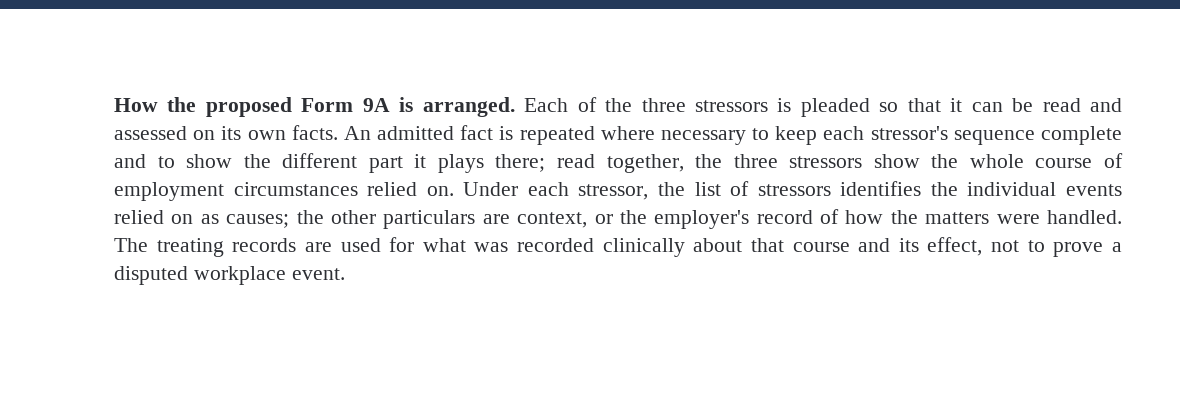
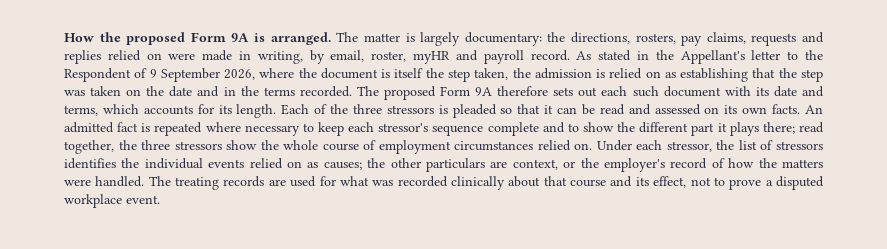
(515, 107) none -> [336,32,824,46] [64,50,824,64] [64,68,823,82] [64,86,824,100] [64,104,277,118] The matter is largely documentary: the directions, rosters, pay claims, requests and replies relied on were made in writing, by email, roster, myHR and payroll record. As stated in the Appellant's letter to the Respondent of 9 September 2026, where the document is itself the step taken, the admission is relied on as establishing that the step was taken on the date and in the terms recorded. The proposed Form 9A therefore sets out each such document with its date and terms, which accounts for its length.

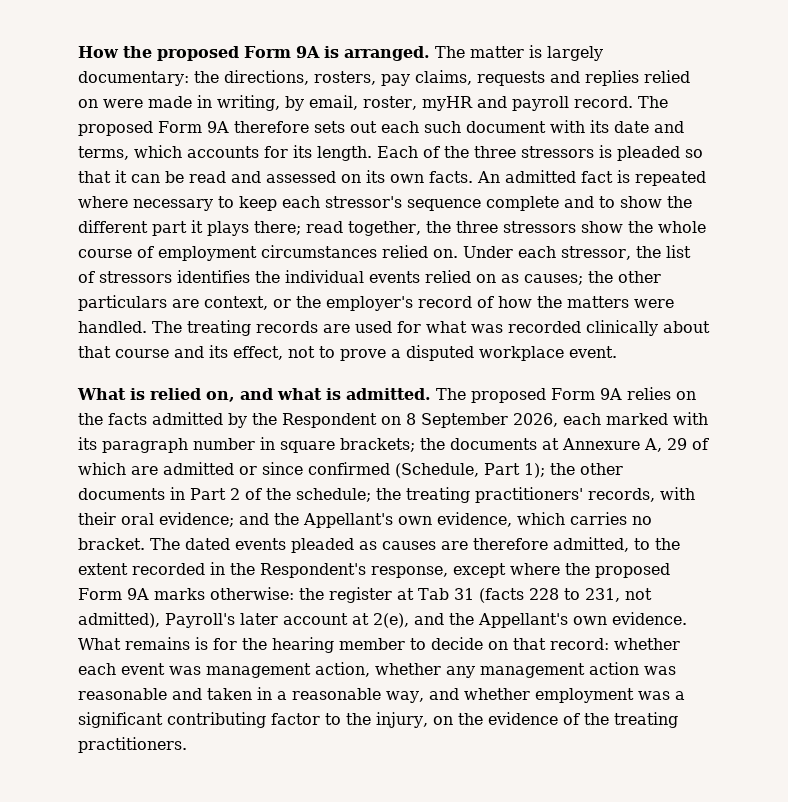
[576,50,824,64] [64,68,823,82] [64,86,352,97] As stated in the Appellant's letter to the Respondent of 9 September 2026, where the document is itself the step taken, the admission is relied on as establishing that the step was taken on the date and in the terms recorded. -> (633, 102) none
(160, 199) none -> [77,387,696,403] [78,412,708,428] [78,437,709,453] [78,462,623,478] [78,487,695,503] [78,512,652,528] [78,537,680,553] [78,562,670,578] [78,587,652,603] [78,612,687,628] [78,637,680,653] [78,662,676,678] [78,687,685,703] [78,712,678,728] [78,737,187,753] // What is relied on, and what is admitted. The proposed Form 9A relies on the facts admitted by the Respondent on 8 September 2026, each marked with its paragraph number in square brackets; the documents at Annexure A, 29 of which are admitted or since confirmed (Schedule, Part 1); the other documents in Part 2 of the schedule; the treating practitioners' records, with their oral evidence; and the Appellant's own evidence, which carries no bracket. The dated events pleaded as causes are therefore admitted, to the extent recorded in the Respondent's response, except where the proposed Form 9A marks otherwise: the register at Tab 31 (facts 228 to 231, not admitted), Payroll's later account at 2(e), and the Appellant's own evidence. What remains is for the hearing member to decide on that record: whether each event was management action, whether any management action was reasonable and taken in a reasonable way, and whether employment was a significant contributing factor to the injury, on the evidence of the treating practitioners.

